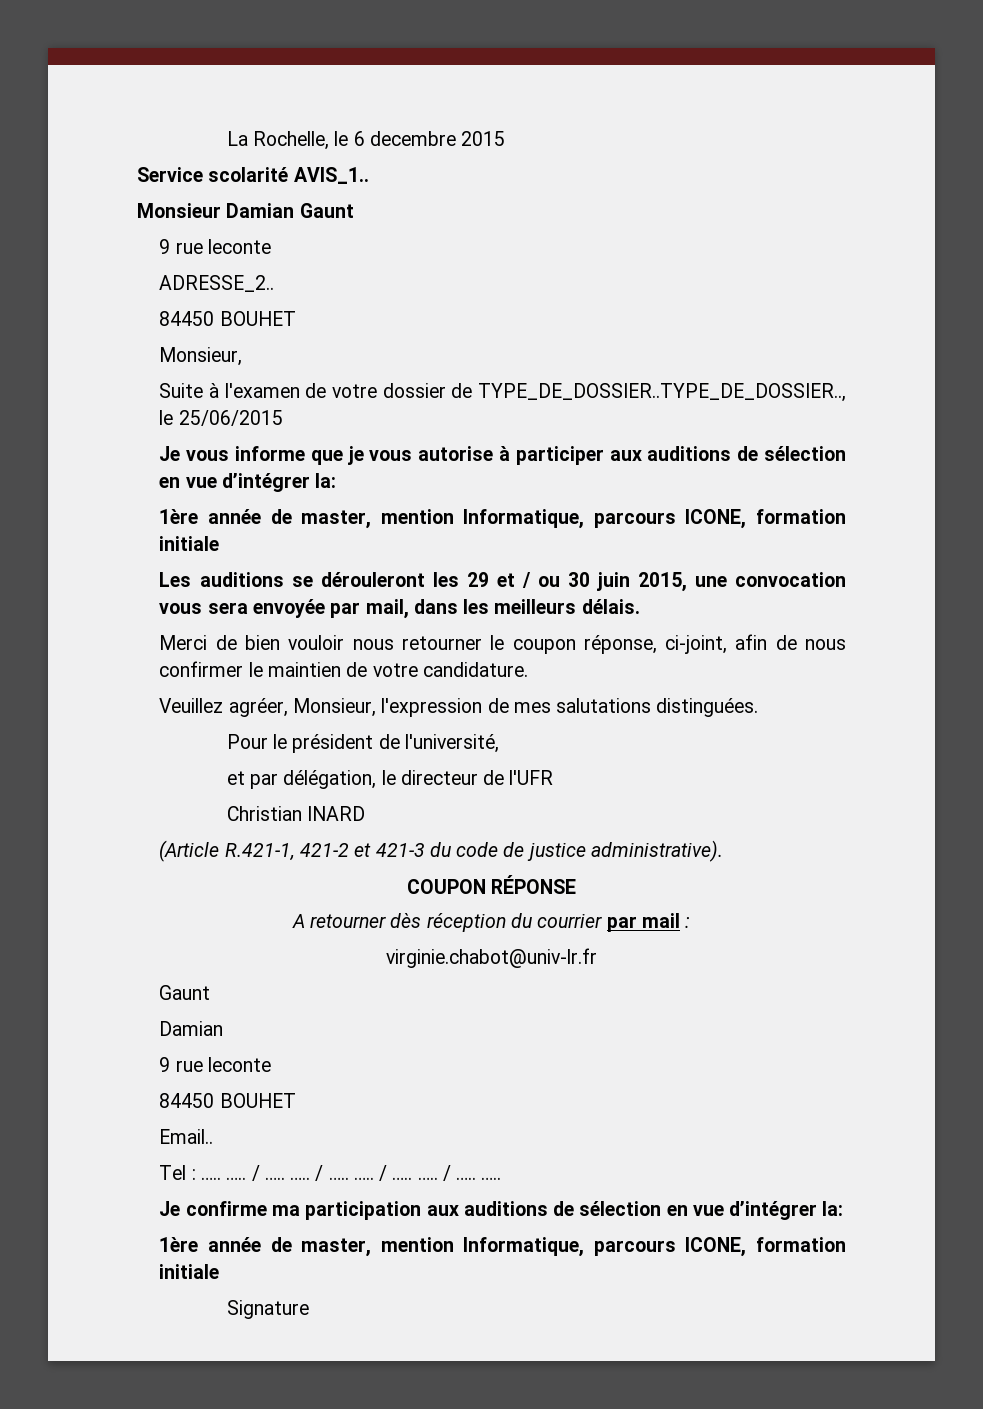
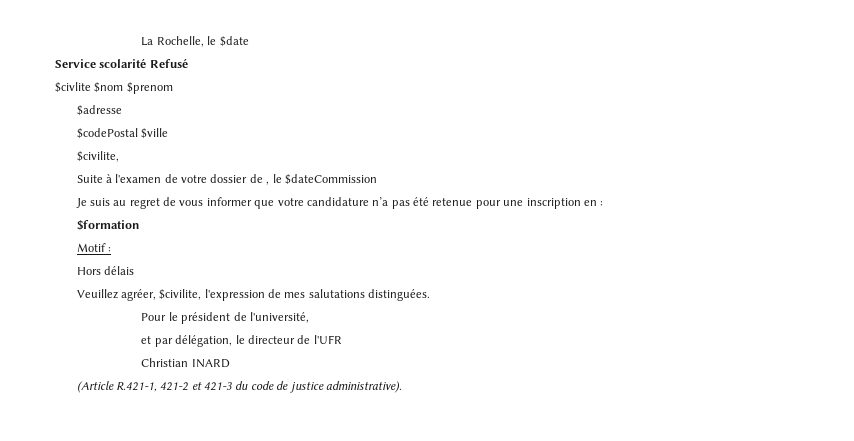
[353,131,506,146] 6 decembre 2015 -> [219,36,249,47] $date
[293,167,369,184] [137,203,354,218] [159,239,272,254] [159,275,275,292] [159,311,296,326] [159,347,243,366] AVIS_1.. // Monsieur Damian Gaunt // 9 rue leconte // ADRESSE_2.. // 84450 BOUHET // Monsieur, -> [149,59,188,68] [55,82,173,94] [76,105,122,116] [76,128,168,139] [76,151,119,162] Refusé // $civlite $nom $prenom // $adresse // $codePostal $ville // $civilite,
[478,383,846,402] [159,410,283,426] [159,446,846,465] [159,473,337,492] [159,509,846,529] [159,536,220,551] [159,572,846,592] [159,599,640,619] [159,634,846,654] [159,661,528,677] TYPE_DE_DOSSIER..TYPE_DE_DOSSIER.., le 25/06/2015 // Je vous informe que je vous autorise à participer aux auditions de sélection en vue d’intégrer la: // 1ère année de master, mention Informatique, parcours ICONE, formation initiale // Les auditions se dérouleront les 29 et / ou 30 juin 2015, une convocation vous sera envoyée par mail, dans les meilleurs délais. // Merci de bien vouloir nous retourner le coupon réponse, ci-joint, afin de nous confirmer le maintien de votre candidature. -> [266,174,377,185] [75,197,604,209] [76,219,140,231] [76,243,111,252] [76,266,134,275] , le $dateCommission // Je suis au regret de vous informer que votre candidature n’a pas été retenue pour une inscription en : // $formation // Motif : // Hors délais
[293,698,377,717] Monsieur, -> [159,289,202,300] $civilite,
[406,875,577,894] [291,913,691,932] [386,948,597,968] [159,985,211,1000] [159,1021,224,1036] [159,1057,272,1072] [159,1093,296,1108] [159,1129,214,1144] [159,1165,502,1181] [159,1201,844,1220] [159,1237,846,1257] [159,1264,220,1279] [226,1300,309,1319] // COUPON RÉPONSE // A retourner dès réception du courrier par mail : // virginie.chabot@univ-lr.fr // Gaunt // Damian // 9 rue leconte // 84450 BOUHET // Email.. // Tel : ….. ….. / ….. ….. / ….. ….. / ….. ….. / ….. ….. // Je confirme ma participation aux auditions de sélection en vue d’intégrer la: // 1ère année de master, mention Informatique, parcours ICONE, formation initiale // Signature -> (402, 387) none

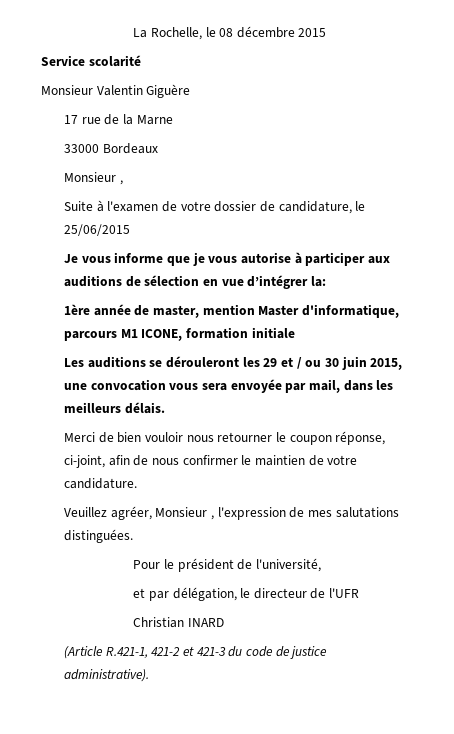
[219,36,249,47] $date -> [219,26,327,38] 08 décembre 2015
[149,59,188,68] [55,82,173,94] [76,105,122,116] [76,128,168,139] [76,151,119,162] Refusé // $civlite $nom $prenom // $adresse // $codePostal $ville // $civilite, -> [41,84,191,98] [64,114,173,125] [64,143,158,154] [64,172,123,185] // Monsieur Valentin Giguère // 17 rue de la Marne // 33000 Bordeaux // Monsieur ,
[266,174,377,185] [75,197,604,209] [76,219,140,231] [76,243,111,252] [76,266,134,275] , le $dateCommission // Je suis au regret de vous informer que votre candidature n’a pas été retenue pour une inscription en : // $formation // Motif : // Hors délais -> [278,201,366,214] [64,224,131,236] [64,252,390,266] [64,275,326,289] [64,304,399,318] [64,327,295,341] [64,356,403,370] [64,379,394,393] [64,402,165,414] [64,431,386,445] [64,455,358,468] [64,478,138,489] candidature, le 25/06/2015 // Je vous informe que je vous autorise à participer aux auditions de sélection en vue d’intégrer la: // 1ère année de master, mention Master d'informatique, parcours M1 ICONE, formation initiale // Les auditions se dérouleront les 29 et / ou 30 juin 2015, une convocation vous sera envoyée par mail, dans les meilleurs délais. // Merci de bien vouloir nous retourner le coupon réponse, ci-joint, afin de nous confirmer le maintien de votre candidature.
[159,289,202,300] $civilite, -> [155,507,214,520] Monsieur ,

